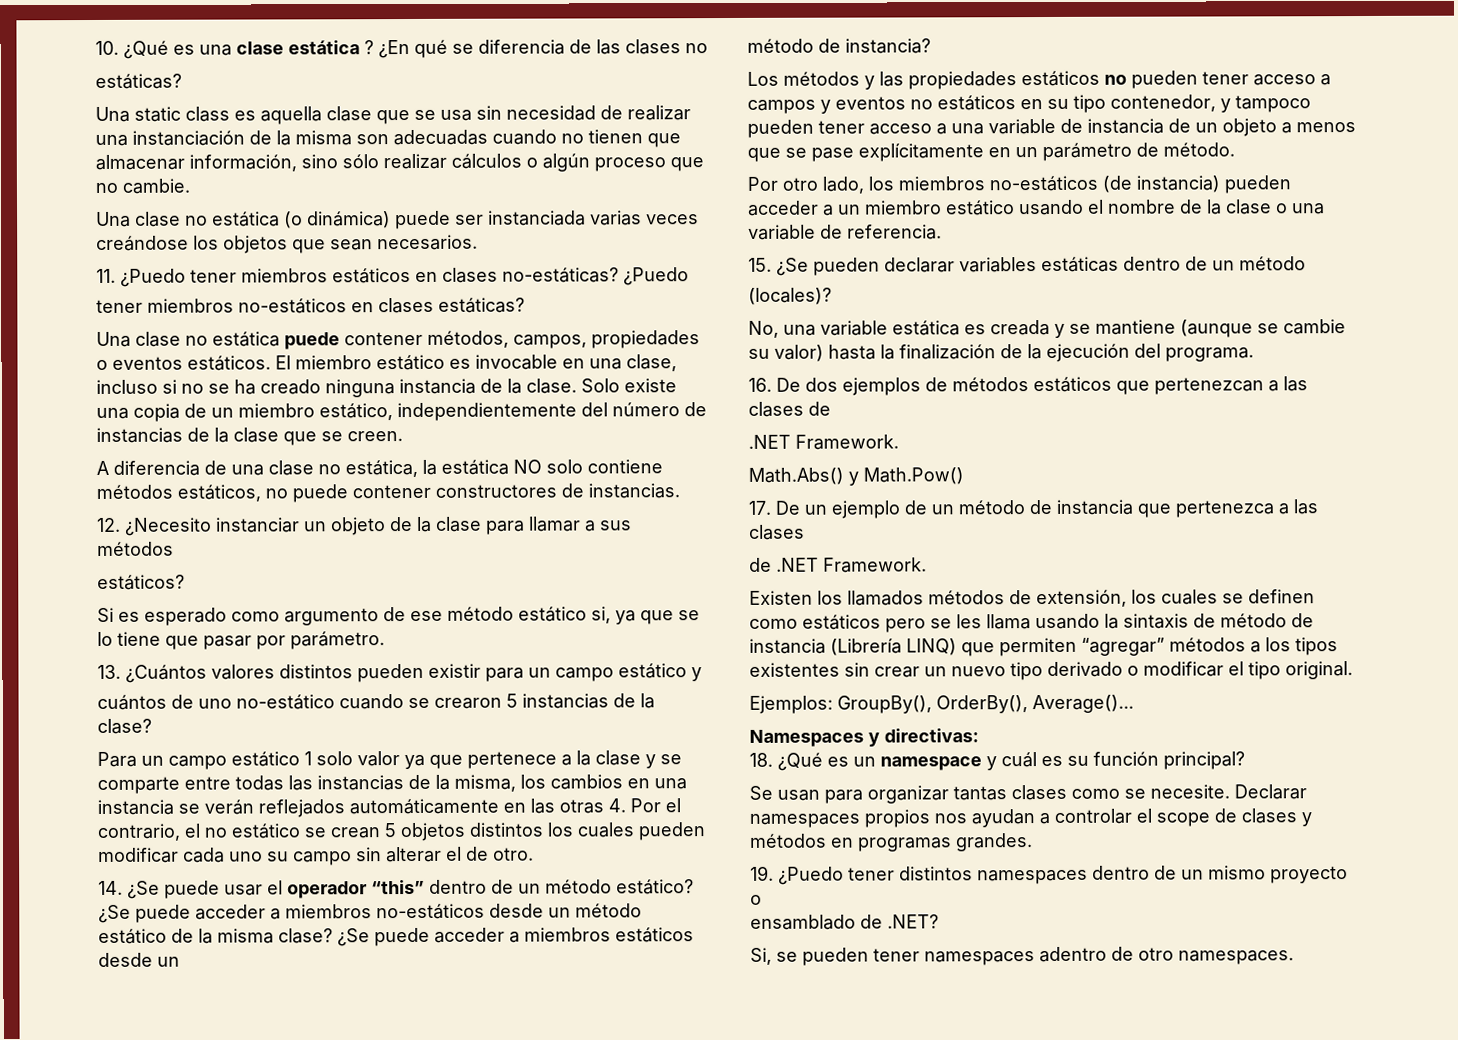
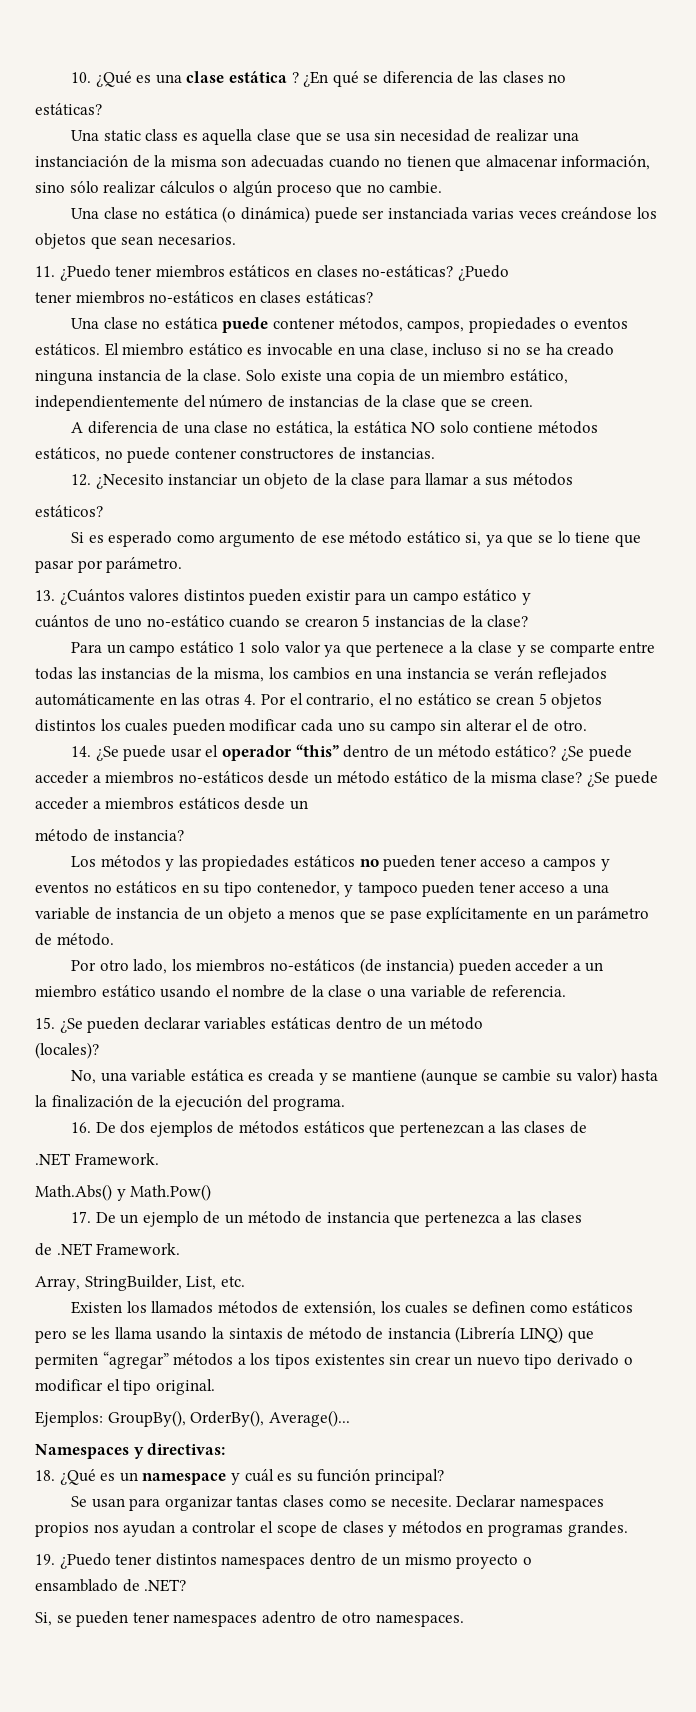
(927, 565) none -> [35,1275,245,1291] // Array, StringBuilder, List, etc.

